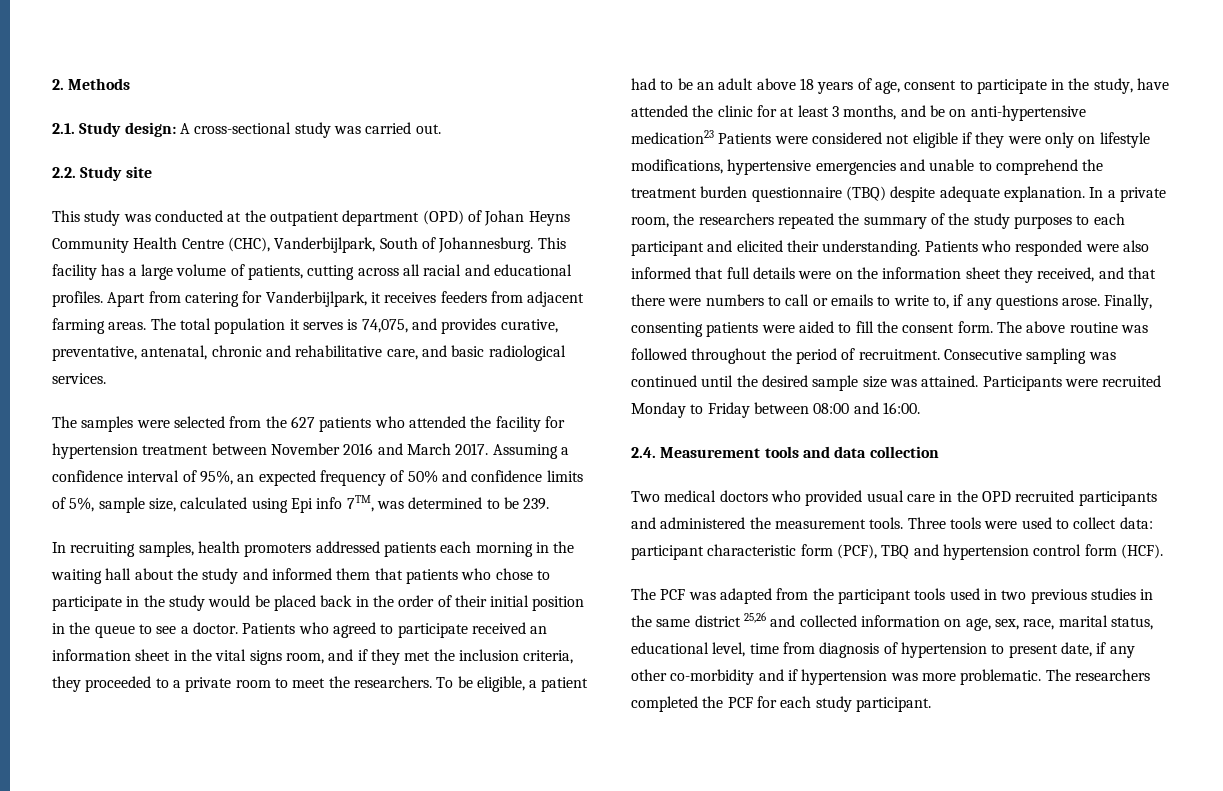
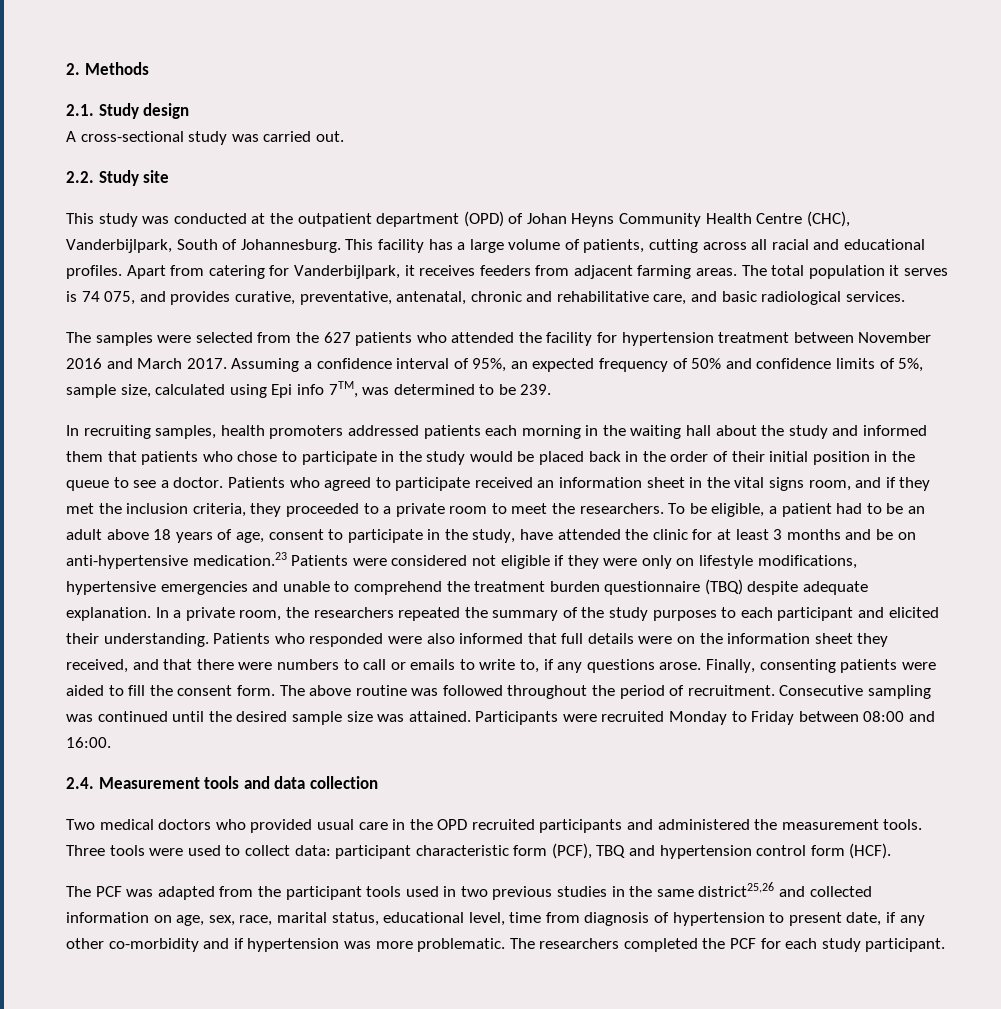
[124,122,176,137] design: -> [143,103,190,119] design //
[361,319,408,333] 74,075, -> [81,291,136,305] 74 075,
[843,105,897,120] months, -> [786,529,841,540] months
[631,130,714,144] medication23 -> [192,552,287,566] medication.23
[694,612,766,627] district 25,26 -> [698,882,775,897] district25,26

